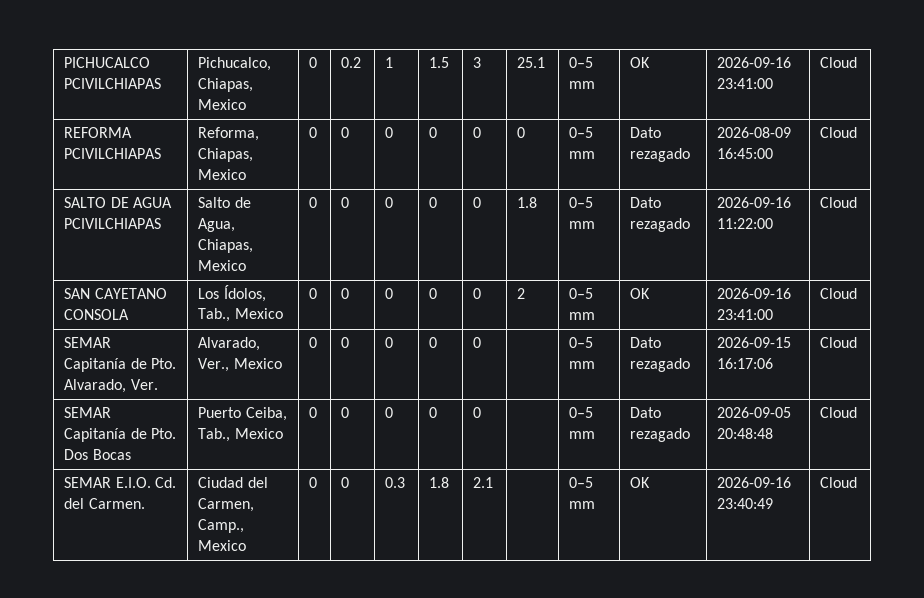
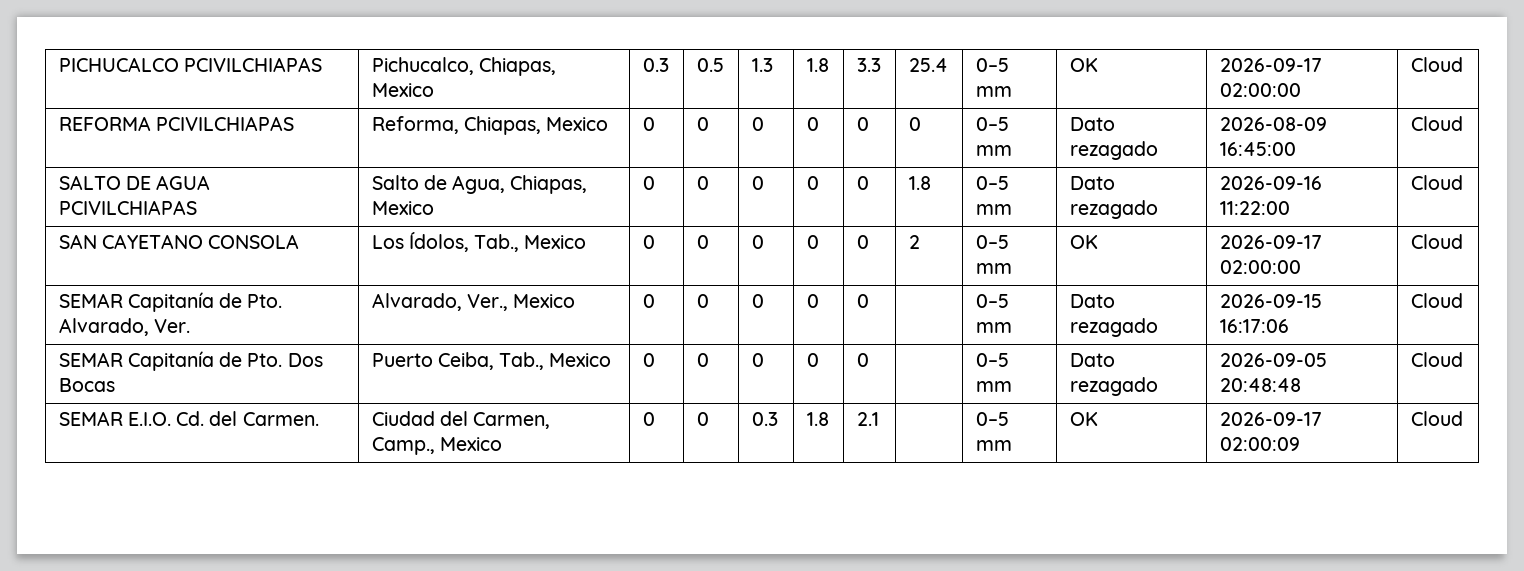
[309,57,318,68] [341,57,362,68] [385,57,394,68] [429,57,450,68] [473,57,482,68] [517,57,546,68] [569,57,594,68] [569,81,596,89] [630,57,651,68] [717,57,792,68] [717,78,774,89] 0 | 0.2 | 1 | 1.5 | 3 | 25.1 | 0–5 mm | OK | 2026-09-16 23:41:00 -> [642,58,669,72] [696,58,724,72] [751,58,773,72] [806,58,829,72] [856,58,881,72] [908,58,948,72] [975,58,1009,72] [975,86,1012,97] [1069,58,1098,72] [1219,58,1322,72] [1219,83,1301,97] 0.3 | 0.5 | 1.3 | 1.8 | 3.3 | 25.4 | 0–5 mm | OK | 2026-09-17 02:00:00
[717,288,792,299] [717,309,774,320] 2026-09-16 23:41:00 -> [1219,235,1322,249] [1219,260,1301,274] 2026-09-17 02:00:00
[717,477,792,488] [717,498,774,509] 2026-09-16 23:40:49 -> [1219,412,1322,426] [1219,437,1300,451] 2026-09-17 02:00:09

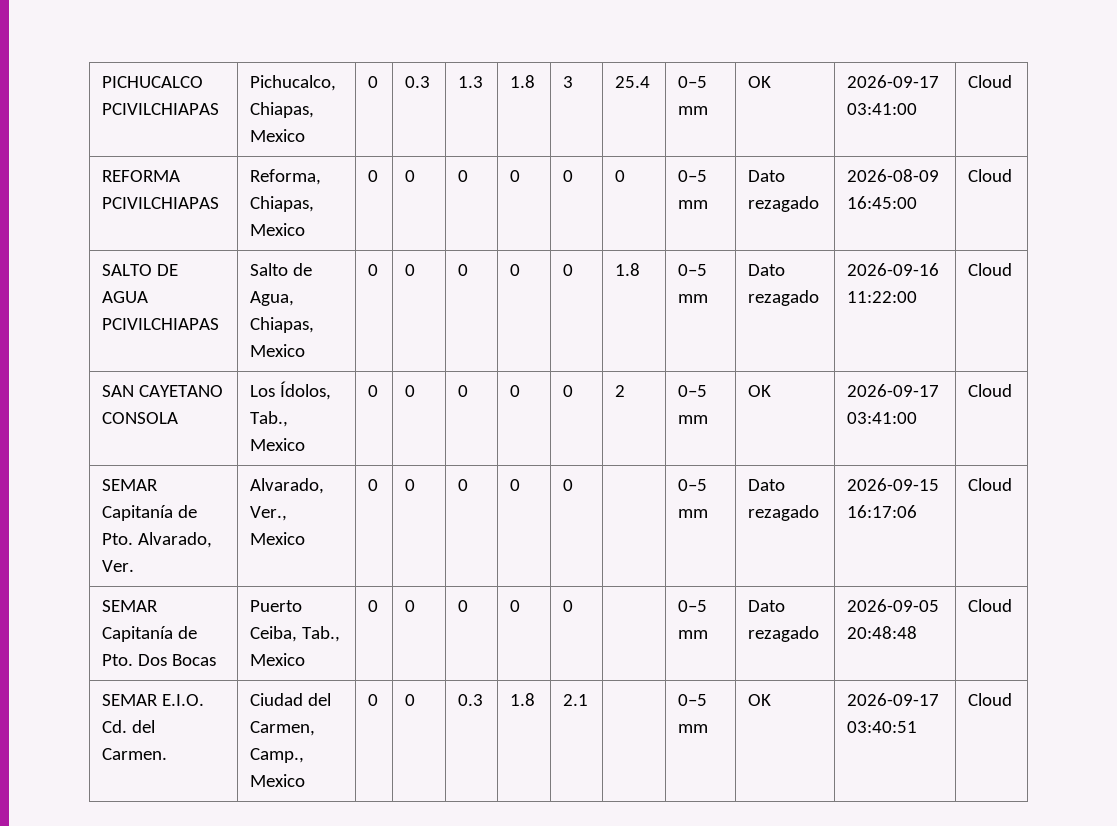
[642,58,669,72] [696,58,724,72] | 0.3 | 0.5 -> [368,76,379,88] [405,76,431,88] | 0 | 0.3
[856,58,881,72] 3.3 -> [563,76,574,88] 3
[1219,83,1301,97] 02:00:00 -> [847,103,918,115] 03:41:00
[1219,260,1301,274] 02:00:00 -> [847,412,918,424] 03:41:00
[1219,437,1300,451] 02:00:09 -> [847,721,918,733] 03:40:51

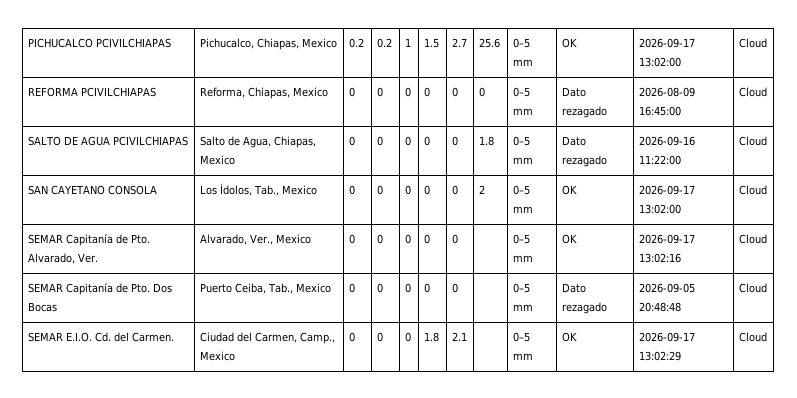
[368,76,379,88] [405,76,431,88] [458,76,484,88] [510,75,536,88] [563,76,574,88] [615,76,651,88] [678,76,708,88] [678,106,709,115] [748,76,772,88] [847,75,940,88] [847,103,918,115] 0 | 0.3 | 1.3 | 1.8 | 3 | 25.4 | 0–5 mm | OK | 2026-09-17 03:41:00 -> [348,38,364,48] [376,38,392,48] [404,38,411,47] [423,38,439,48] [451,38,467,47] [478,38,500,48] [512,38,530,48] [512,59,533,66] [561,38,577,48] [638,38,695,48] [638,57,681,67] 0.2 | 0.2 | 1 | 1.5 | 2.7 | 25.6 | 0–5 mm | OK | 2026-09-17 13:02:00
[847,412,918,424] 03:41:00 -> [638,204,681,214] 13:02:00
[748,479,786,491] [748,505,820,521] [847,478,940,491] [847,505,918,518] Dato rezagado | 2026-09-15 16:17:06 -> [561,234,577,244] [638,234,695,244] [638,253,681,263] OK | 2026-09-17 13:02:16
[458,694,484,706] 0.3 -> [404,332,411,342] 0
[847,721,918,733] 03:40:51 -> [638,351,681,361] 13:02:29

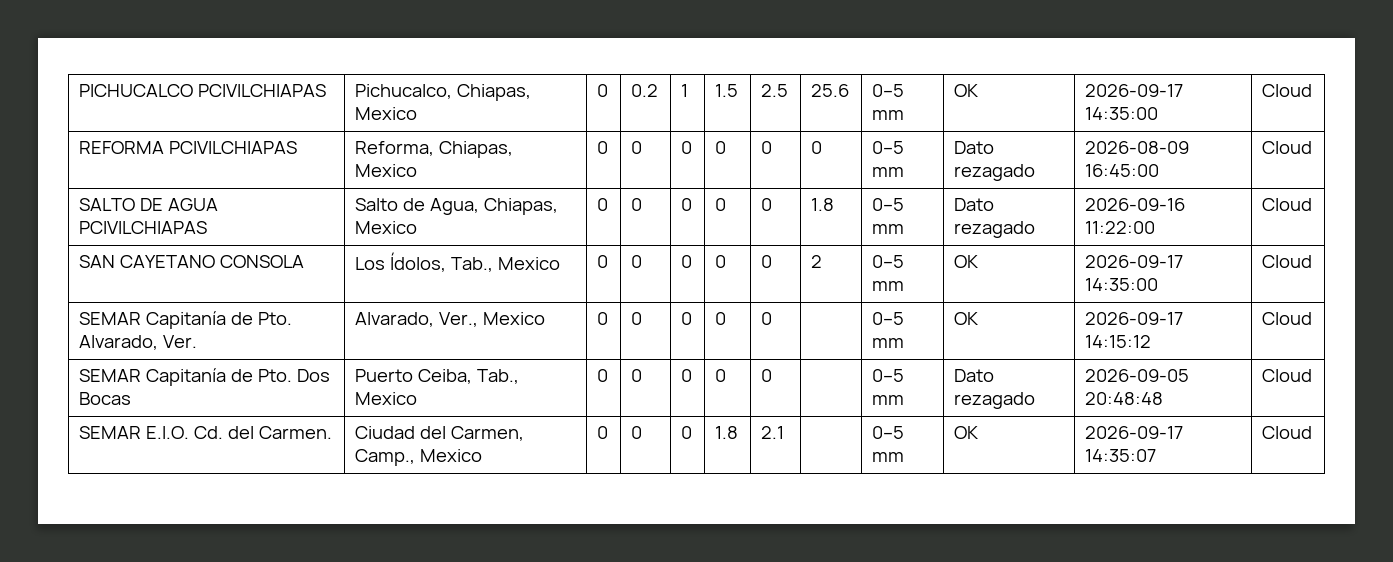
[348,38,364,48] 0.2 -> [596,84,608,97] 0
[451,38,467,47] 2.7 -> [760,84,788,97] 2.5
[638,57,681,67] 13:02:00 -> [1084,107,1158,120] 14:35:00
[638,204,681,214] 13:02:00 -> [1084,278,1158,291] 14:35:00
[638,253,681,263] 13:02:16 -> [1084,335,1151,348] 14:15:12
[638,351,681,361] 13:02:29 -> [1084,449,1156,462] 14:35:07

